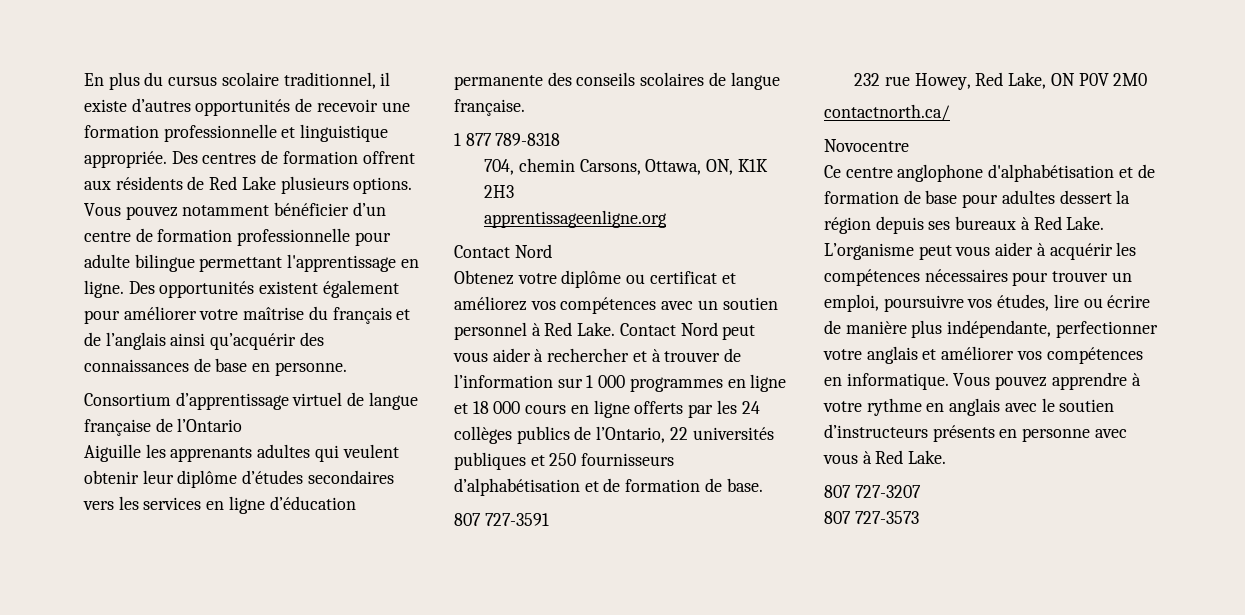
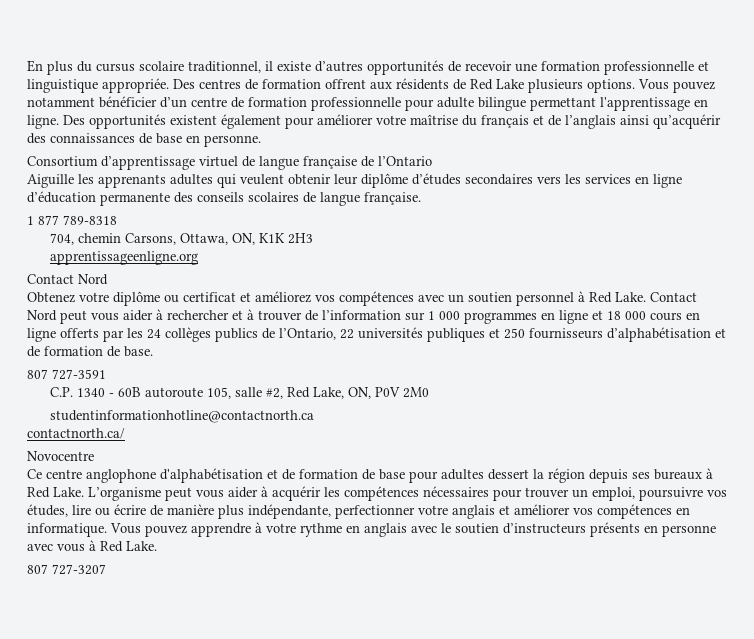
[854,73,971,90] 232 rue Howey, -> [49,387,283,399] C.P. 1340 - 60B autoroute 105, salle #2,
[1050,73,1075,86] ON -> [347,387,371,399] ON,
(1148, 79) none -> [49,410,314,423] // studentinformationhotline@contactnorth.ca
[824,511,919,524] // 807 727-3573 -> (106, 569) none

